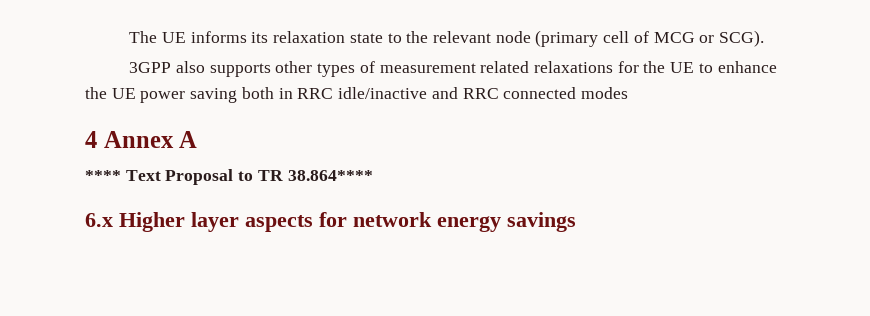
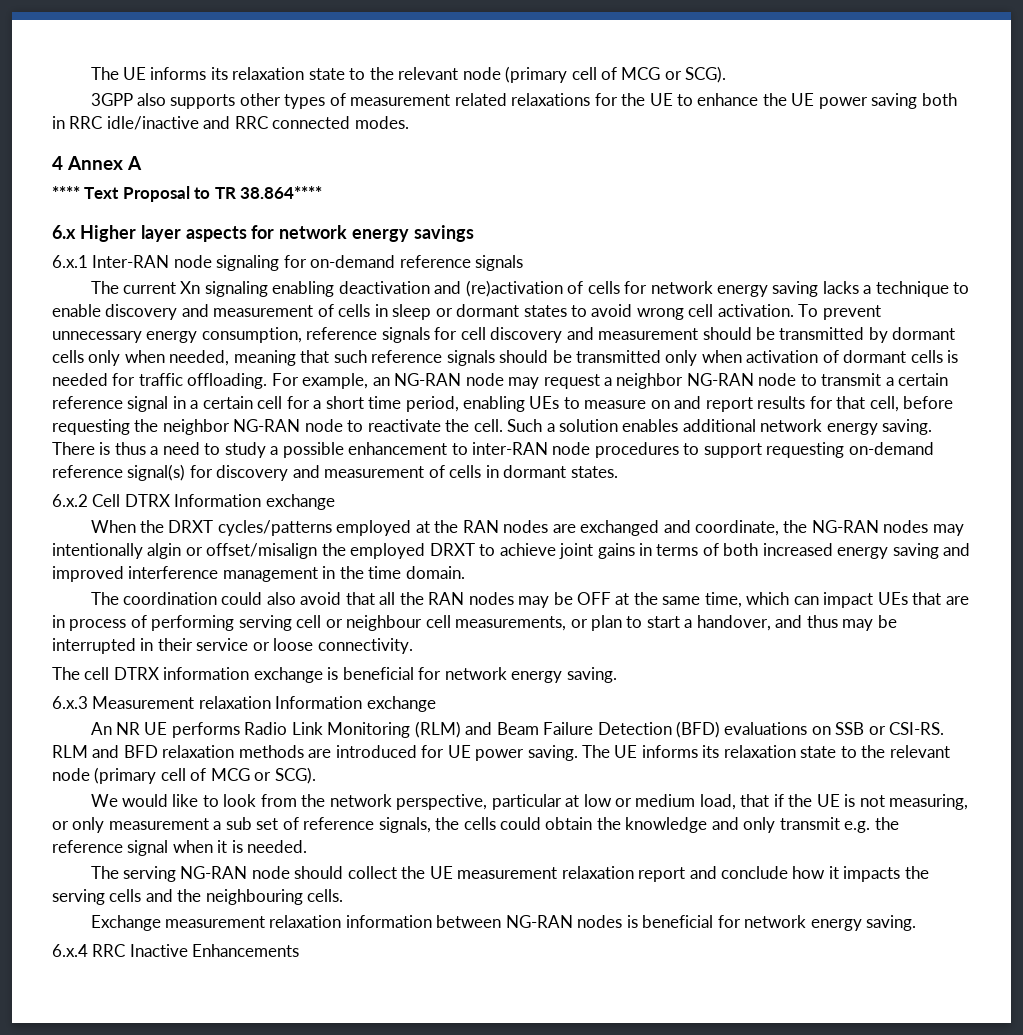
[580,87,628,99] modes -> [354,116,409,129] modes.
(576, 222) none -> [52,255,524,271] [90,280,970,297] [52,304,881,320] [52,327,956,343] [52,350,959,366] [52,373,949,389] [52,396,954,412] [52,419,933,435] [52,442,934,458] [52,464,618,481] [52,494,335,510] [90,520,964,536] [52,543,971,559] [52,566,465,582] [90,592,969,608] [52,615,897,631] [52,638,413,654] [52,667,617,683] [52,696,436,712] [90,721,945,738] [52,745,950,761] [52,767,316,784] [90,794,969,810] [52,817,899,833] [52,840,308,856] [90,866,929,882] [52,889,344,905] [90,915,916,931] [52,944,300,957] // 6.x.1 Inter-RAN node signaling for on-demand reference signals // The current Xn signaling enabling deactivation and (re)activation of cells for network energy saving lacks a technique to enable discovery and measurement of cells in sleep or dormant states to avoid wrong cell activation. To prevent unnecessary energy consumption, reference signals for cell discovery and measurement should be transmitted by dormant cells only when needed, meaning that such reference signals should be transmitted only when activation of dormant cells is needed for traffic offloading. For example, an NG-RAN node may request a neighbor NG-RAN node to transmit a certain reference signal in a certain cell for a short time period, enabling UEs to measure on and report results for that cell, before requesting the neighbor NG-RAN node to reactivate the cell. Such a solution enables additional network energy saving. There is thus a need to study a possible enhancement to inter-RAN node procedures to support requesting on-demand reference signal(s) for discovery and measurement of cells in dormant states. // 6.x.2 Cell DTRX Information exchange // When the DRXT cycles/patterns employed at the RAN nodes are exchanged and coordinate, the NG-RAN nodes may intentionally algin or offset/misalign the employed DRXT to achieve joint gains in terms of both increased energy saving and improved interference management in the time domain. // The coordination could also avoid that all the RAN nodes may be OFF at the same time, which can impact UEs that are in process of performing serving cell or neighbour cell measurements, or plan to start a handover, and thus may be interrupted in their service or loose connectivity. // The cell DTRX information exchange is beneficial for network energy saving. // 6.x.3 Measurement relaxation Information exchange // An NR UE performs Radio Link Monitoring (RLM) and Beam Failure Detection (BFD) evaluations on SSB or CSI-RS. RLM and BFD relaxation methods are introduced for UE power saving. The UE informs its relaxation state to the relevant node (primary cell of MCG or SCG). // We would like to look from the network perspective, particular at low or medium load, that if the UE is not measuring, or only measurement a sub set of reference signals, the cells could obtain the knowledge and only transmit e.g. the reference signal when it is needed. // The serving NG-RAN node should collect the UE measurement relaxation report and conclude how it impacts the serving cells and the neighbouring cells. // Exchange measurement relaxation information between NG-RAN nodes is beneficial for network energy saving. // 6.x.4 RRC Inactive Enhancements

